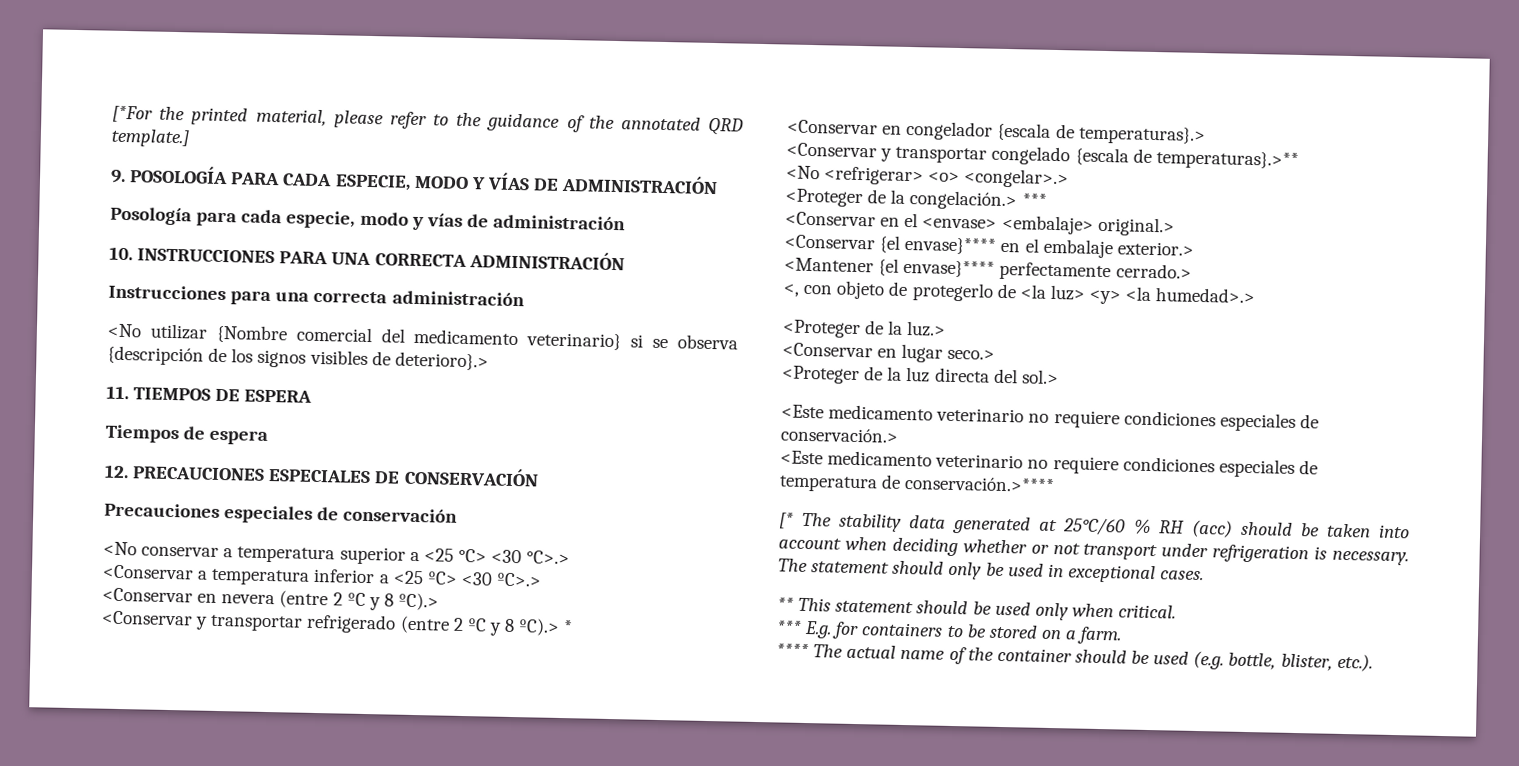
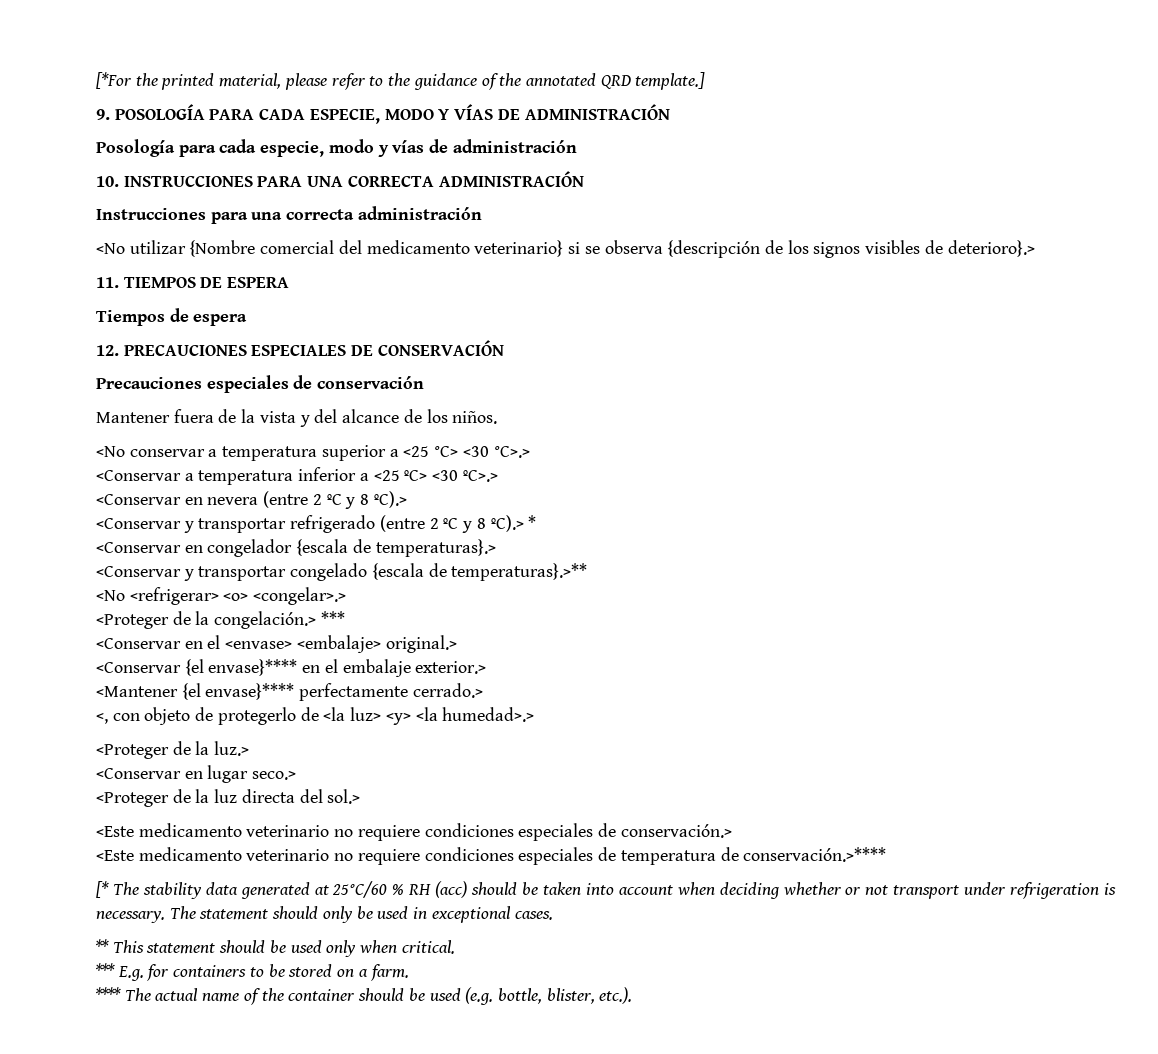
(459, 515) none -> [96,409,498,427] // Mantener fuera de la vista y del alcance de los niños.

